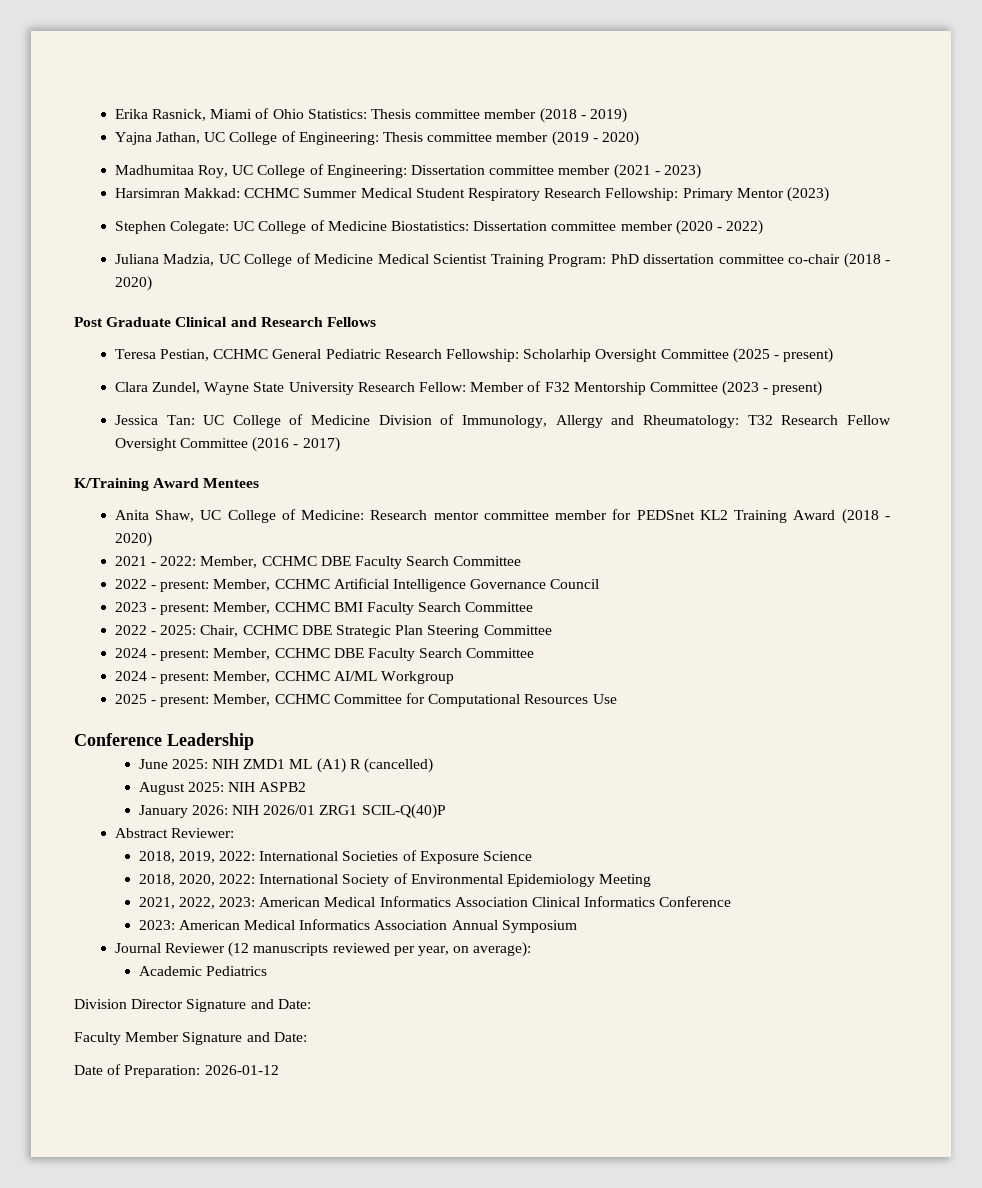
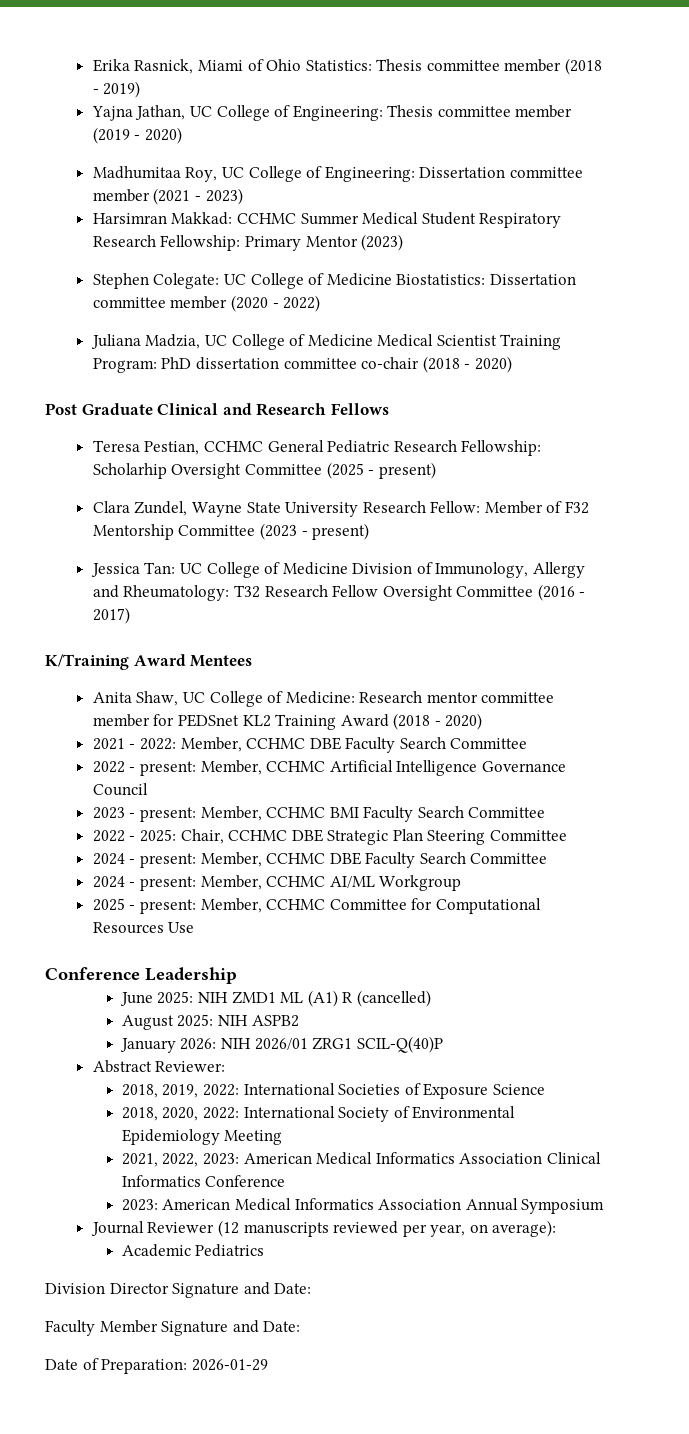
[204,1065,279,1075] 2026-01-12 -> [191,1359,268,1371] 2026-01-29

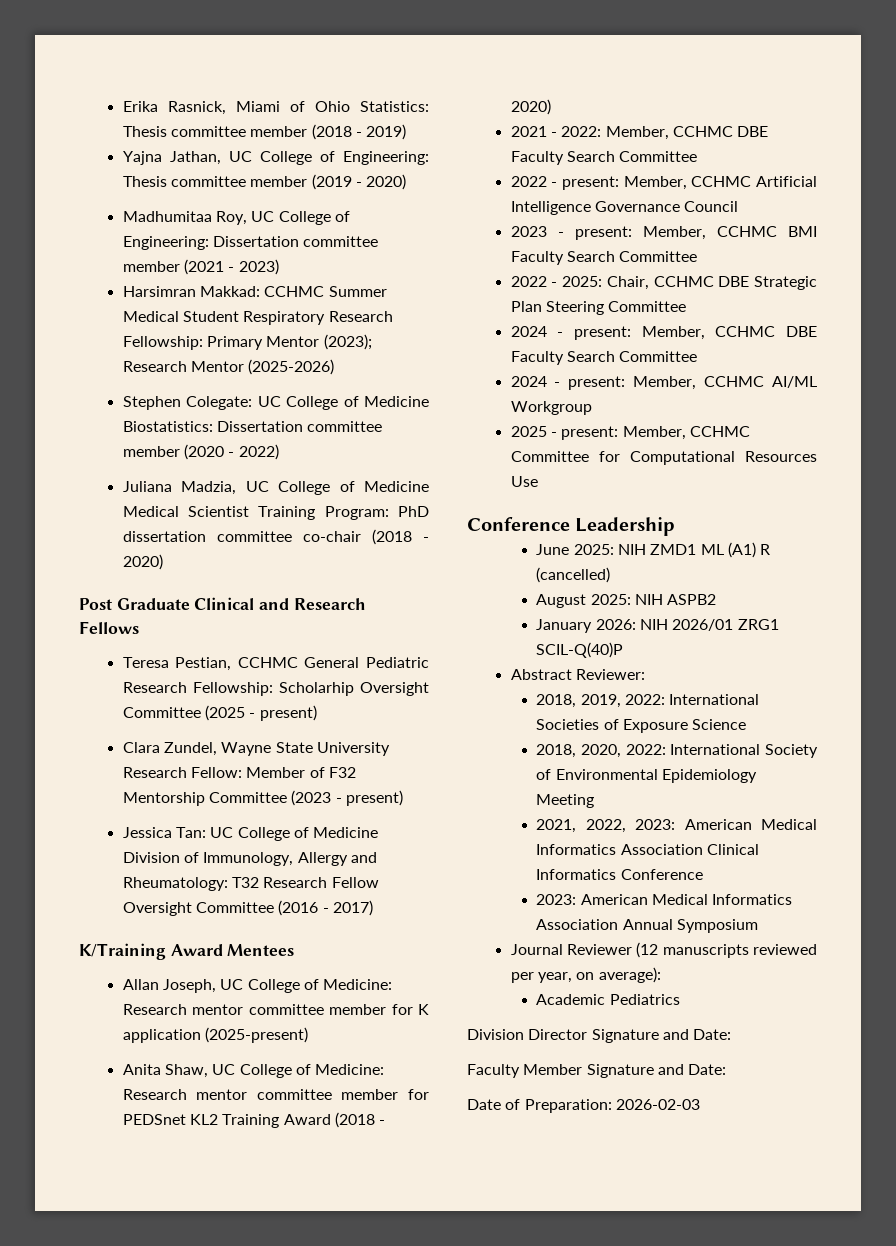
[361,234,404,251] (2023) -> [323,334,372,350] [122,359,335,375] (2023); Research Mentor (2025-2026)
(253, 661) none -> [122,979,393,993] [122,1004,429,1015] [122,1027,308,1043] // Allan Joseph, UC College of Medicine: Research mentor committee member for K application (2025-present)
[191,1359,268,1371] 2026-01-29 -> [615,1099,700,1110] 2026-02-03

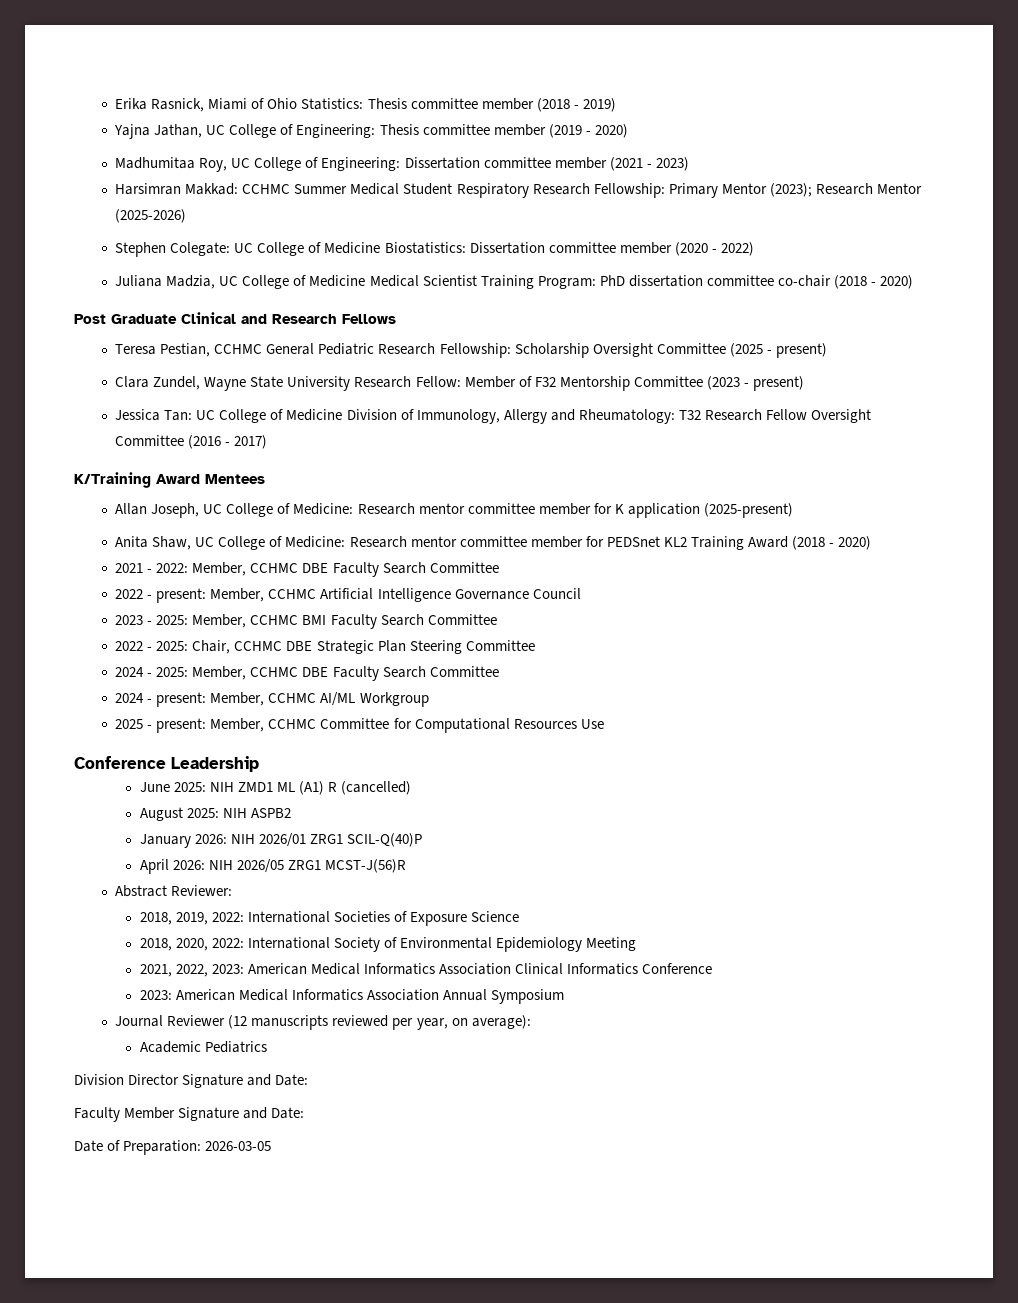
[278,682,354,696] Scholarhip -> [514,343,589,358] Scholarship
[574,226,632,240] present: -> [156,615,189,625] 2025:
[573,326,631,340] present: -> [156,667,189,677] 2025:
(624, 650) none -> [139,859,407,874] // April 2026: NIH 2026/05 ZRG1 MCST-J(56)R
[615,1099,700,1110] 2026-02-03 -> [205,1141,272,1151] 2026-03-05

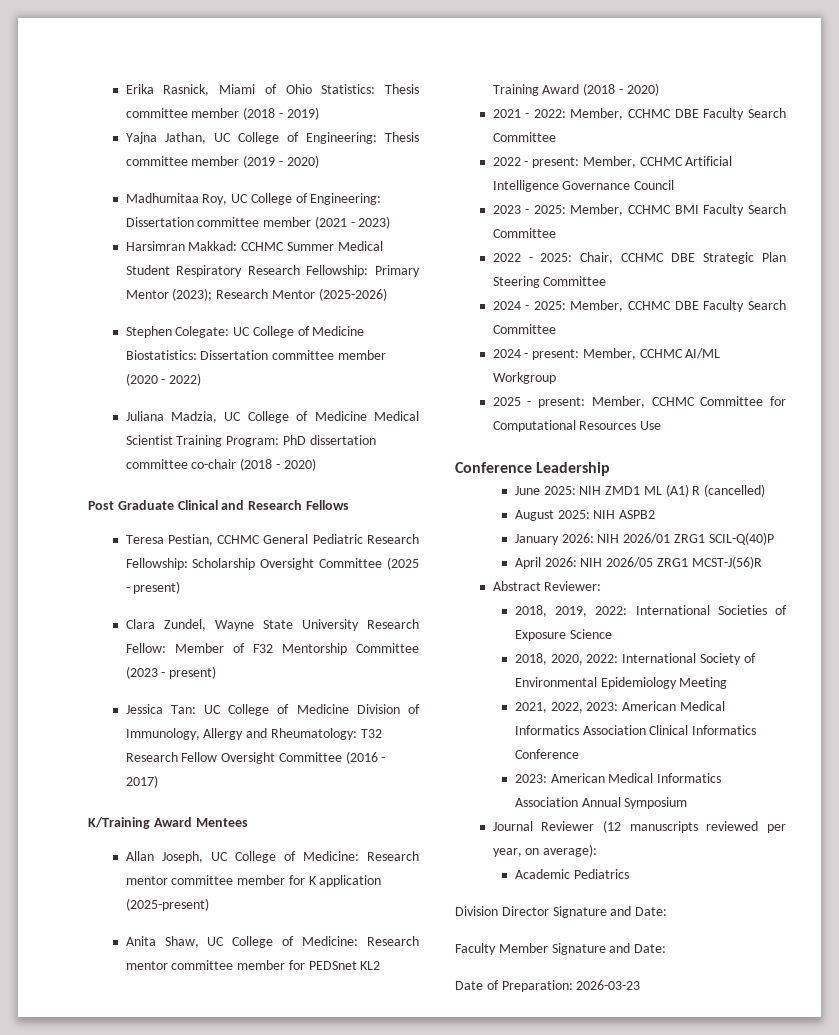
[205,1141,272,1151] 2026-03-05 -> [576,980,641,990] 2026-03-23

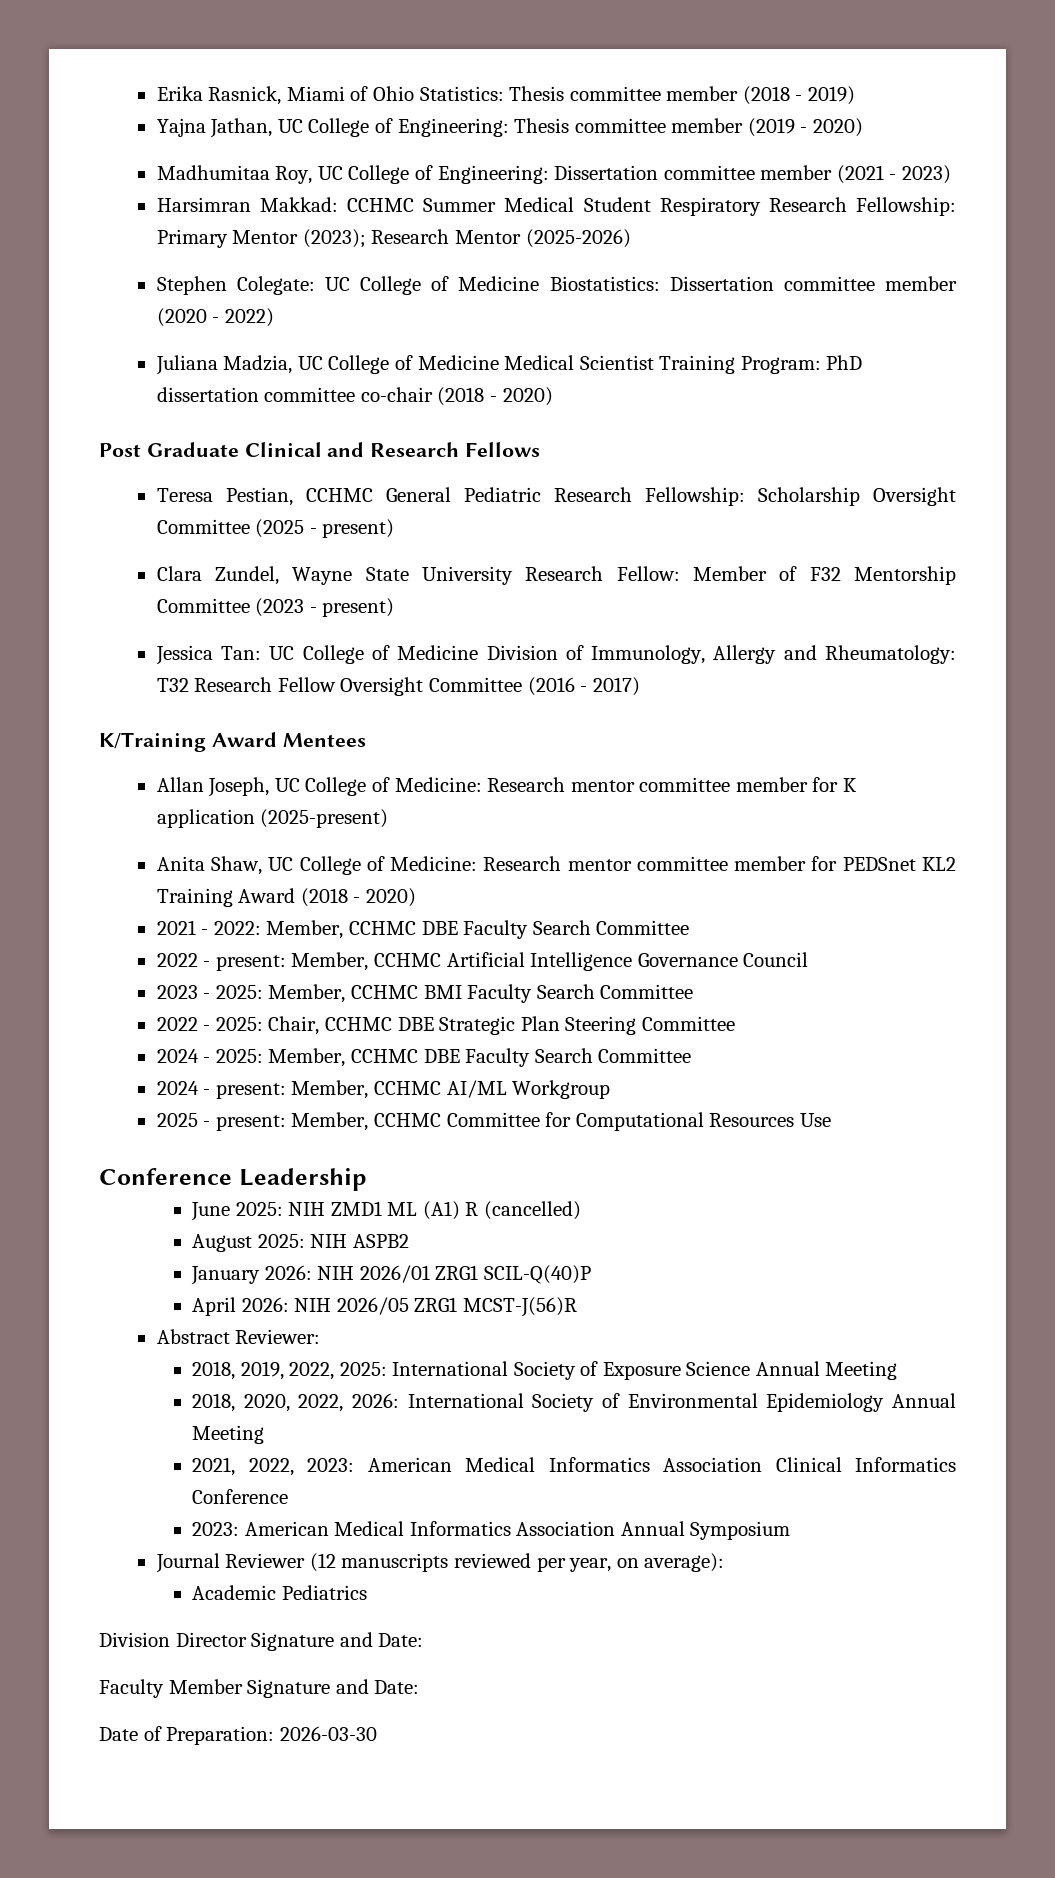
[595,605,767,615] 2022: International Societies -> [289,1361,576,1380] 2022, 2025: International Society
(612, 634) none -> [755,1361,898,1380] Annual Meeting
[586,654,619,663] 2022: -> [298,1393,400,1412] 2022, 2026:
(677, 683) none -> [892,1393,957,1408] Annual
[576,980,641,990] 2026-03-23 -> [279,1726,377,1741] 2026-03-30

